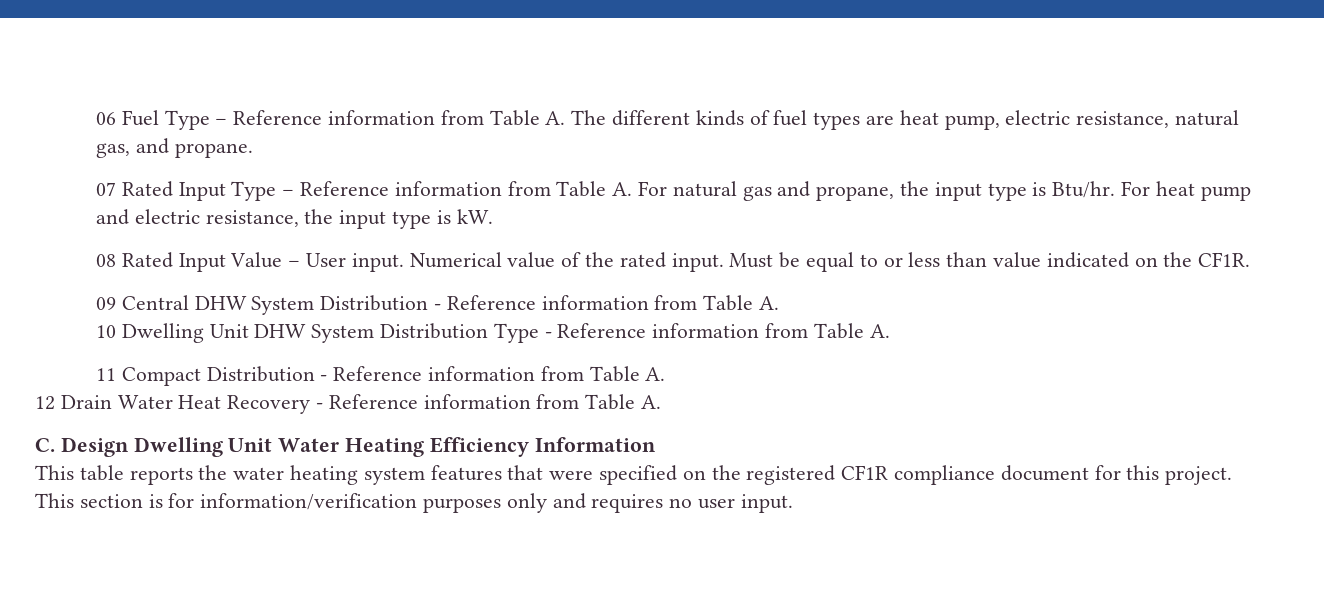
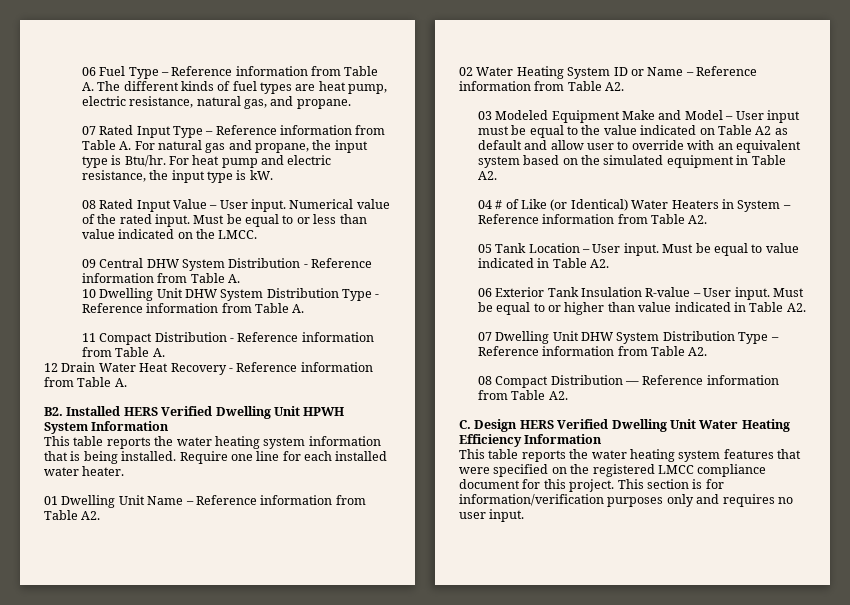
[1198,252,1251,267] CF1R. -> [218,230,258,239] LMCC.
(662, 402) none -> [44,406,345,419] [44,421,170,434] [44,436,381,449] [44,451,388,464] [44,466,125,476] [44,495,366,508] [44,510,101,520] [459,66,757,79] [459,81,625,91] [477,110,800,123] [477,125,788,138] [477,140,801,153] [477,155,786,168] [477,171,497,180] [477,199,791,212] [477,214,708,224] [477,243,799,256] [477,258,610,268] [477,287,804,300] [477,302,806,315] [477,331,779,344] [477,346,708,356] [477,375,779,388] [477,390,568,400] // B2. Installed HERS Verified Dwelling Unit HPWH System Information // This table reports the water heating system information that is being installed. Require one line for each installed water heater. // 01 Dwelling Unit Name – Reference information from Table A2. // 02 Water Heating System ID or Name – Reference information from Table A2. // 03 Modeled Equipment Make and Model – User input must be equal to the value indicated on Table A2 as default and allow user to override with an equivalent system based on the simulated equipment in Table A2. // 04 # of Like (or Identical) Water Heaters in System – Reference information from Table A2. // 05 Tank Location – User input. Must be equal to value indicated in Table A2. // 06 Exterior Tank Insulation R-value – User input. Must be equal to or higher than value indicated in Table A2. // 07 Dwelling Unit DHW System Distribution Type – Reference information from Table A2. // 08 Compact Distribution — Reference information from Table A2.
(129, 447) none -> [519,419,609,429] HERS Verified
[841,465,889,480] CF1R -> [657,465,694,474] LMCC

